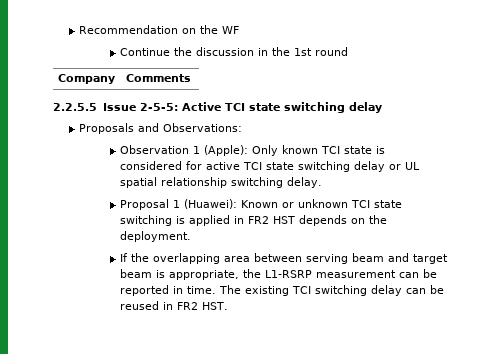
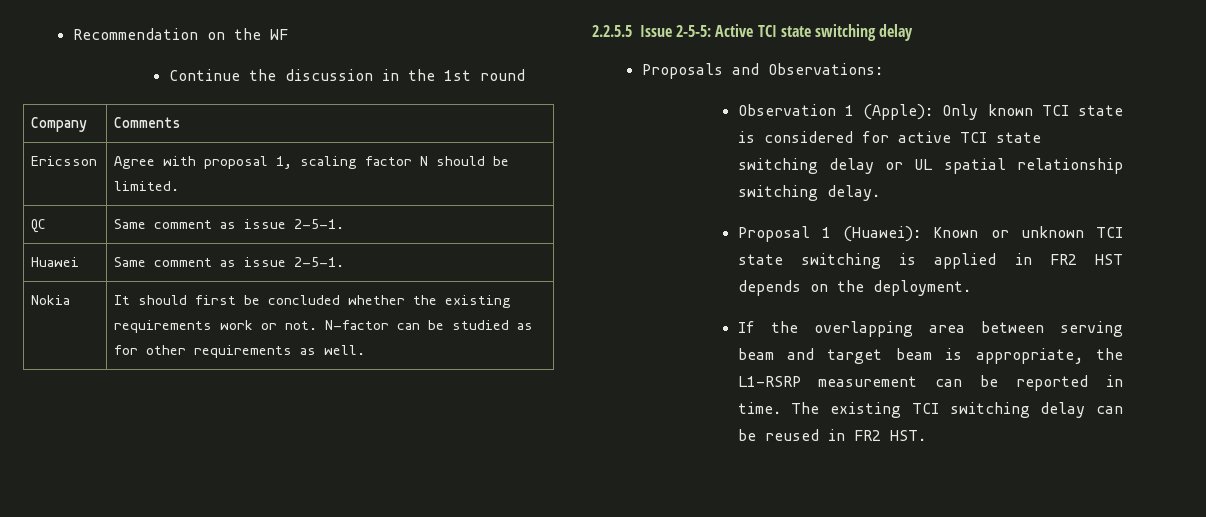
(192, 78) none -> [31,156,98,166] [114,156,510,169] [114,181,180,191] [31,219,47,233] [114,219,345,229] [31,257,80,267] [114,257,345,267] [31,295,71,305] [114,295,512,308] [114,320,534,333] [114,345,366,358] // Ericsson | Agree with proposal 1, scaling factor N should be limited. // QC | Same comment as issue 2-5-1. // Huawei | Same comment as issue 2-5-1. // Nokia | It should first be concluded whether the existing requirements work or not. N-factor can be studied as for other requirements as well.

